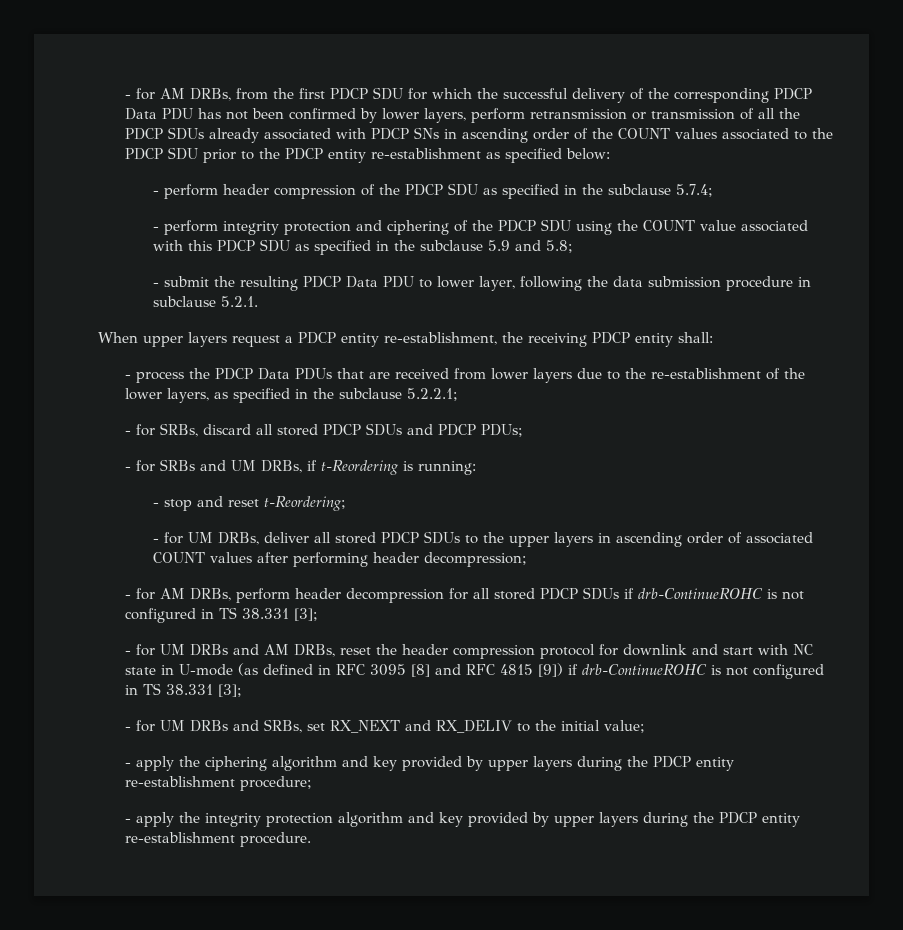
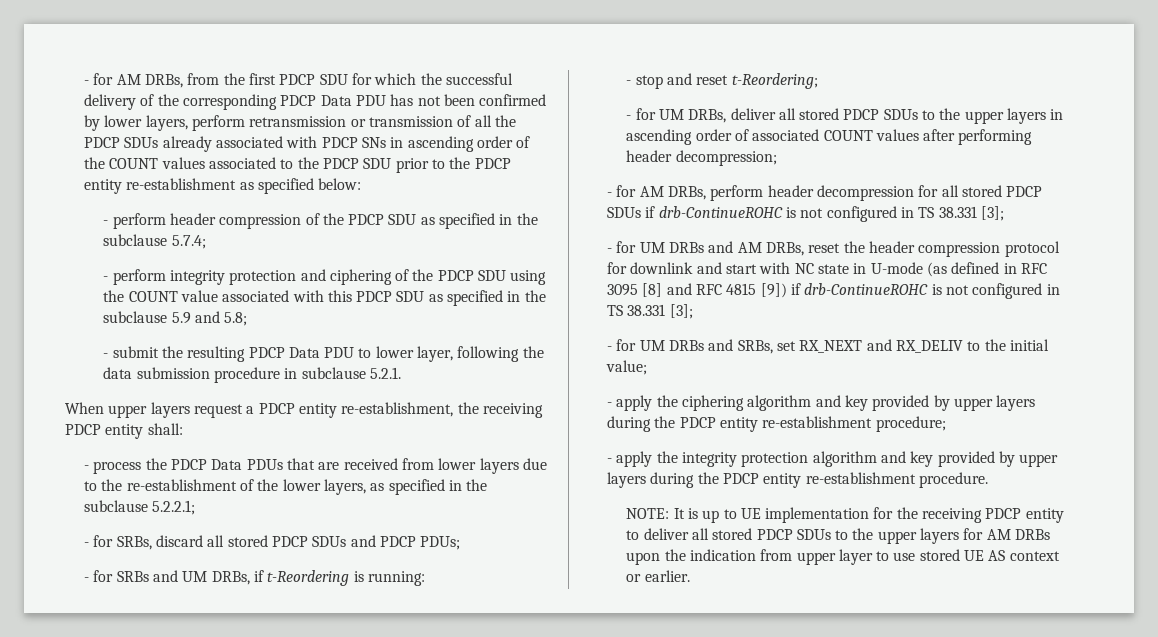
(312, 839) none -> [626,507,1064,523] [626,528,1051,544] [626,549,1060,565] [626,570,690,582] // NOTE: It is up to UE implementation for the receiving PDCP entity to deliver all stored PDCP SDUs to the upper layers for AM DRBs upon the indication from upper layer to use stored UE AS context or earlier.

